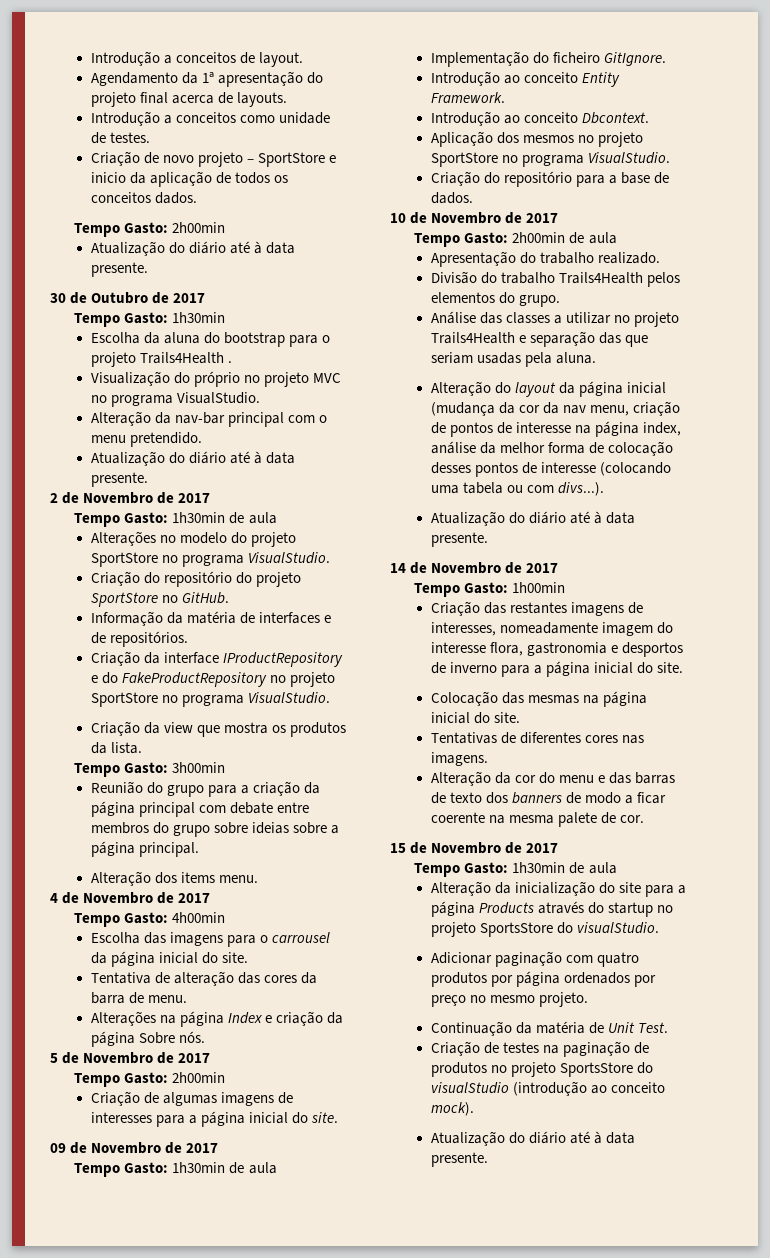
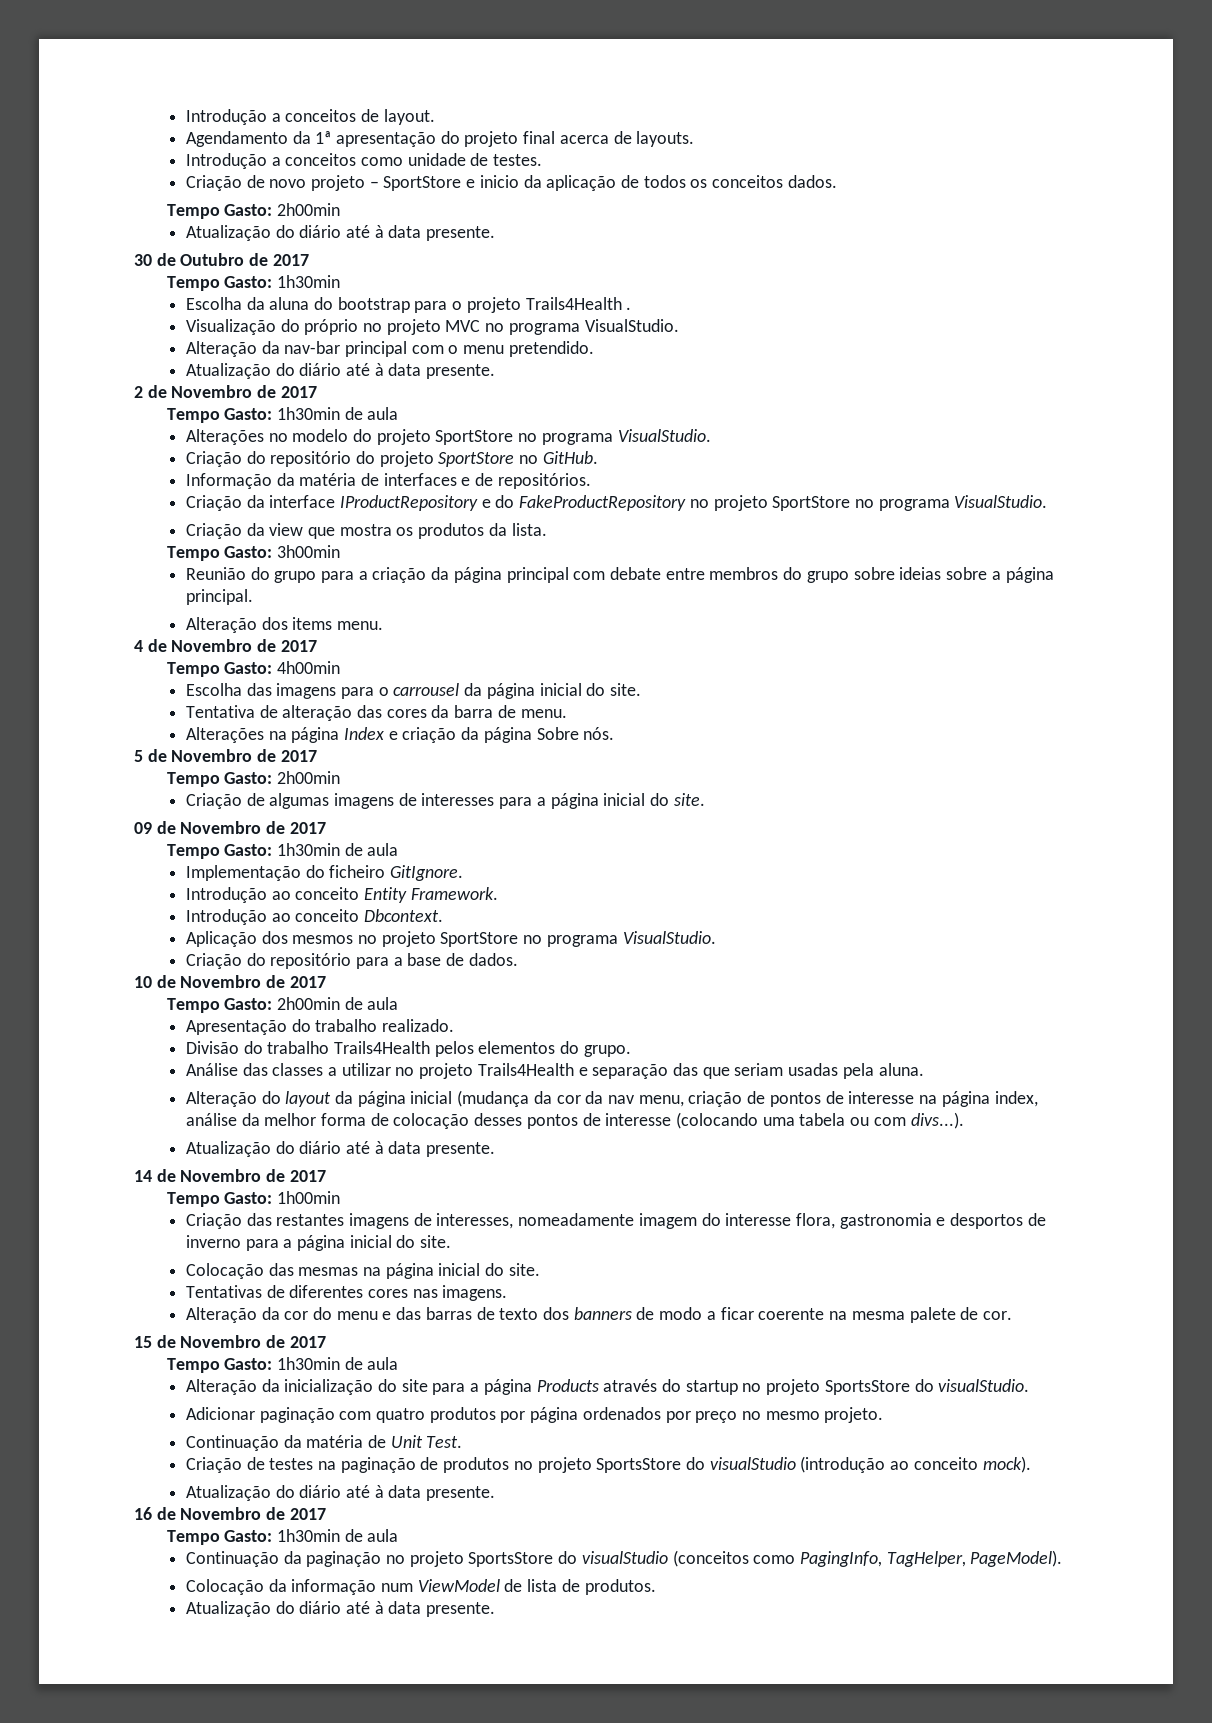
(488, 1159) none -> [134,1507,326,1520] [166,1529,399,1545] [185,1550,1063,1567] [185,1579,656,1595] [185,1601,496,1617] // 16 de Novembro de 2017 // Tempo Gasto: 1h30min de aula // Continuação da paginação no projeto SportsStore do visualStudio (conceitos como PagingInfo, TagHelper, PageModel). // Colocação da informação num ViewModel de lista de produtos. // Atualização do diário até à data presente.

